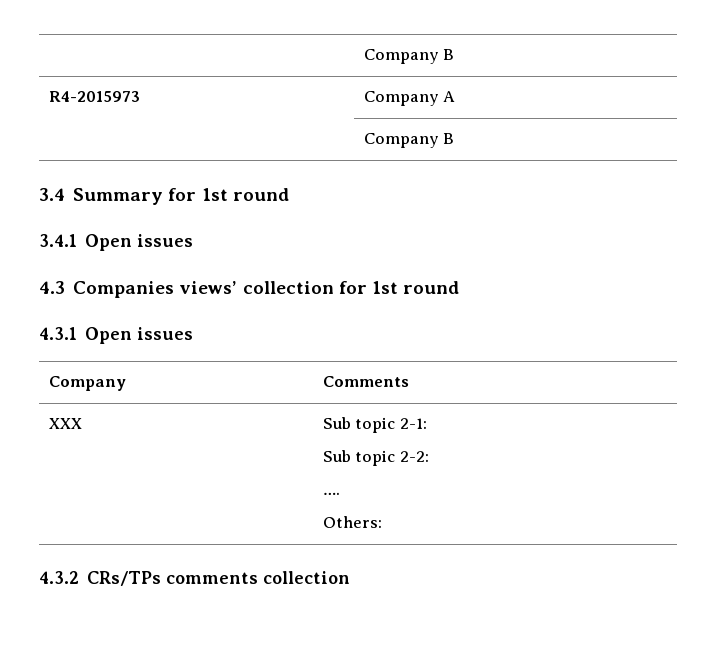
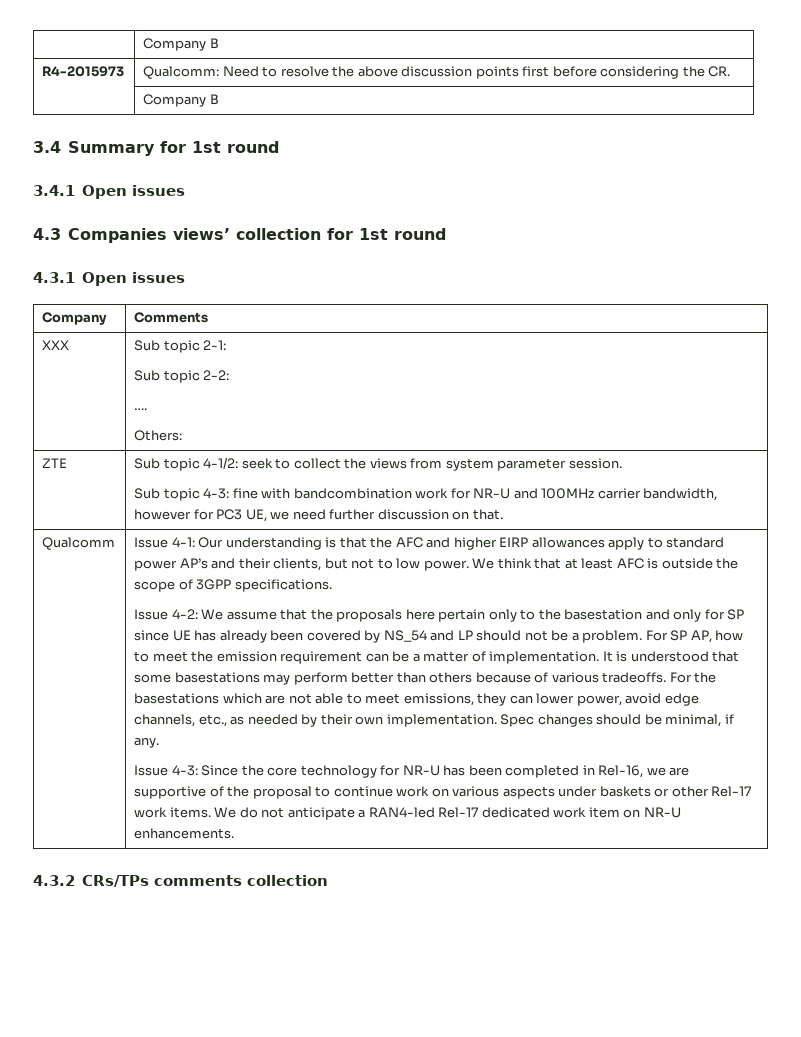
[363,91,456,106] Company A -> [143,66,731,79] Qualcomm: Need to resolve the above discussion points first before considering the CR.
(382, 522) none -> [42,458,68,468] [134,457,622,471] [134,488,718,501] [134,509,503,522] [42,537,116,550] [134,537,725,550] [134,558,739,571] [134,579,332,592] [134,609,745,622] [134,630,744,643] [134,651,740,664] [134,672,717,685] [134,693,699,706] [134,714,734,727] [134,737,160,748] [134,765,690,778] [134,786,752,799] [134,807,681,820] [134,828,235,839] // ZTE | Sub topic 4-1/2: seek to collect the views from system parameter session. // Sub topic 4-3: fine with bandcombination work for NR-U and 100MHz carrier bandwidth, however for PC3 UE, we need further discussion on that. // Qualcomm | Issue 4-1: Our understanding is that the AFC and higher EIRP allowances apply to standard power AP’s and their clients, but not to low power. We think that at least AFC is outside the scope of 3GPP specifications. // Issue 4-2: We assume that the proposals here pertain only to the basestation and only for SP since UE has already been covered by NS_54 and LP should not be a problem. For SP AP, how to meet the emission requirement can be a matter of implementation. It is understood that some basestations may perform better than others because of various tradeoffs. For the basestations which are not able to meet emissions, they can lower power, avoid edge channels, etc., as needed by their own implementation. Spec changes should be minimal, if any. // Issue 4-3: Since the core technology for NR-U has been completed in Rel-16, we are supportive of the proposal to continue work on various aspects under baskets or other Rel-17 work items. We do not anticipate a RAN4-led Rel-17 dedicated work item on NR-U enhancements.

